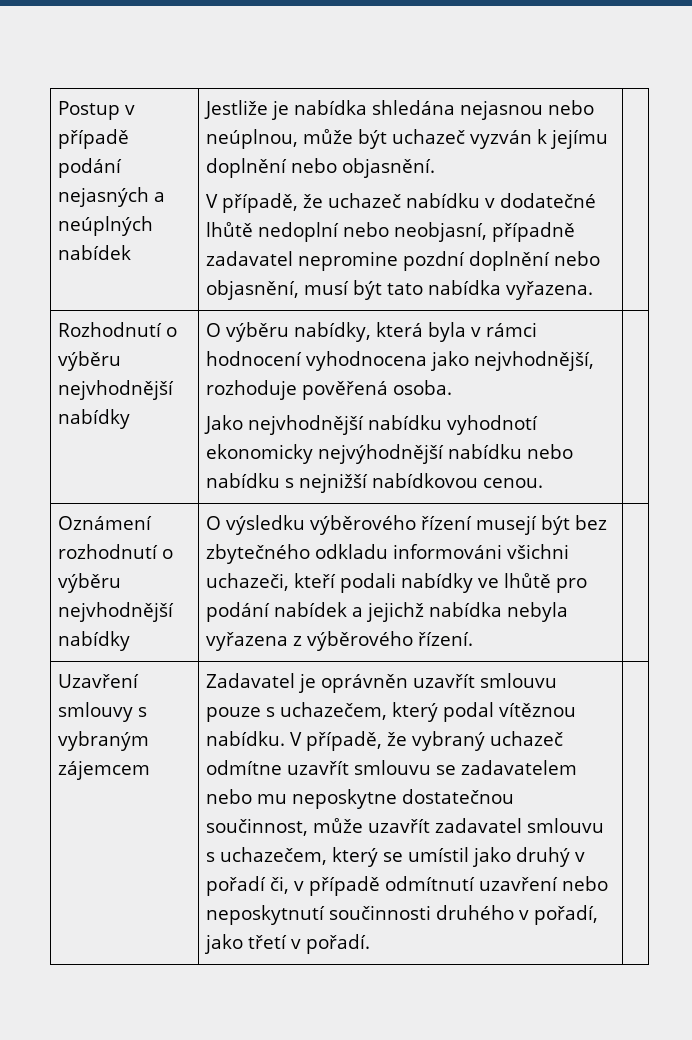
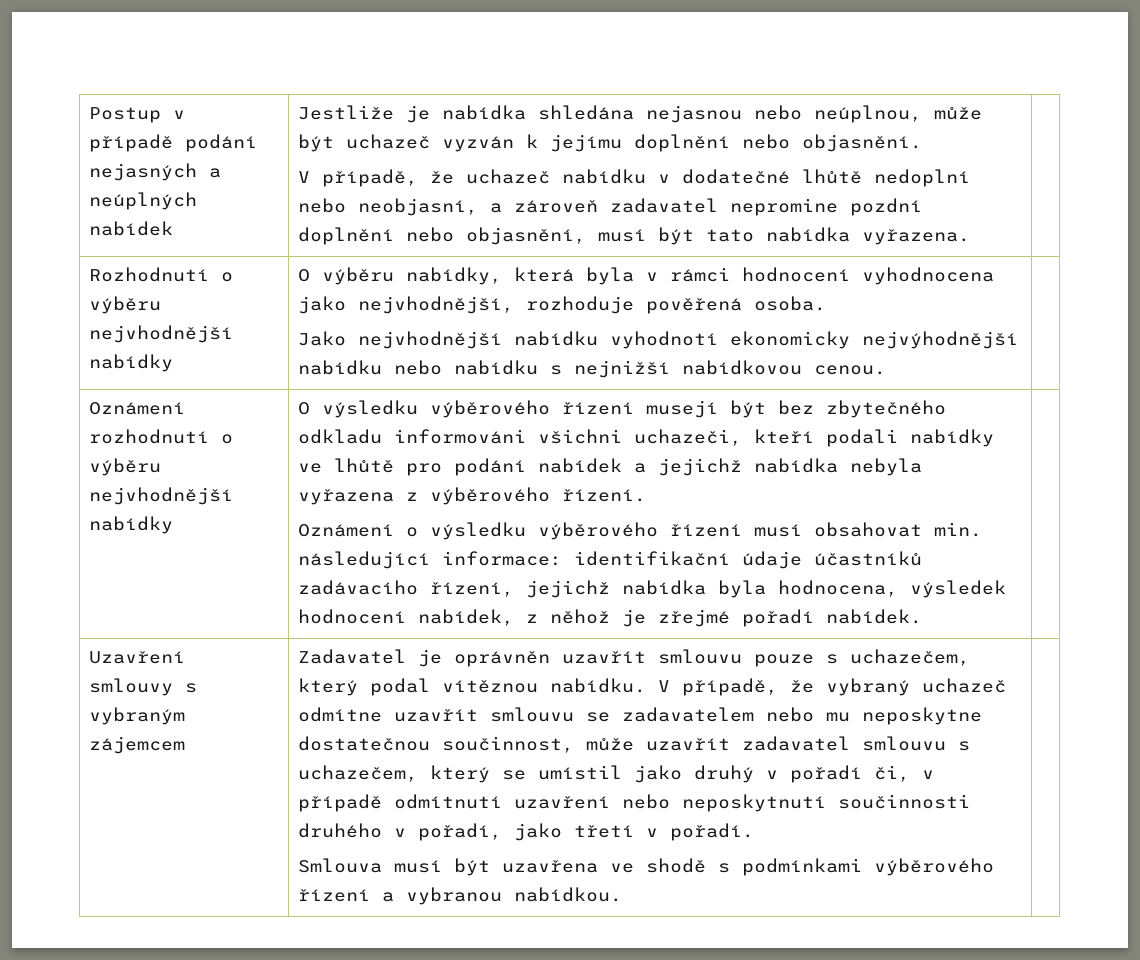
[492,222,576,242] případně -> [489,200,598,213] a zároveň
(474, 639) none -> [297,522,982,540] [297,551,922,569] [297,580,1006,598] [297,609,922,627] // Oznámení o výsledku výběrového řízení musí obsahovat min. následující informace: identifikační údaje účastníků zadávacího řízení, jejichž nabídka byla hodnocena, výsledek hodnocení nabídek, z něhož je zřejmé pořadí nabídek.
(371, 944) none -> [297,858,994,876] [297,887,622,905] // Smlouva musí být uzavřena ve shodě s podmínkami výběrového řízení a vybranou nabídkou.

